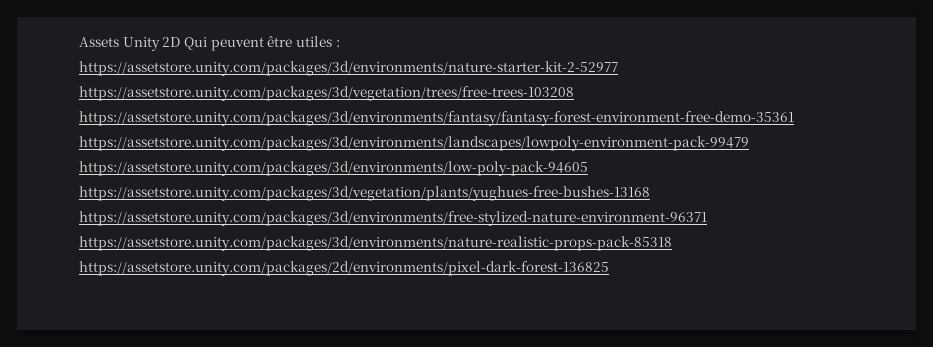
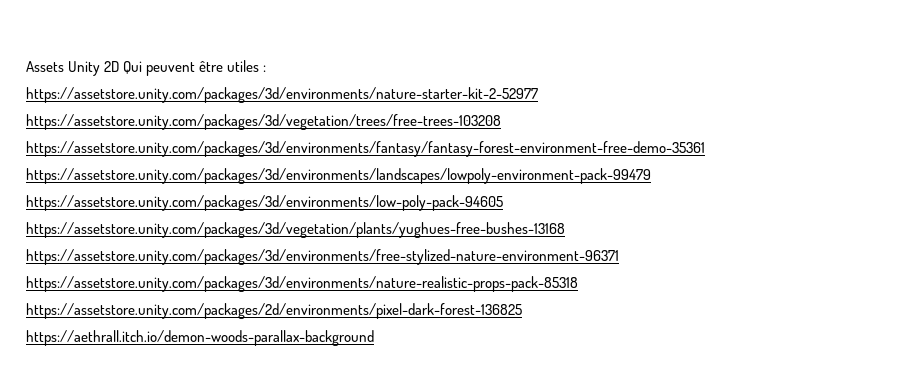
(609, 268) none -> [26,330,374,346] // https://aethrall.itch.io/demon-woods-parallax-background

